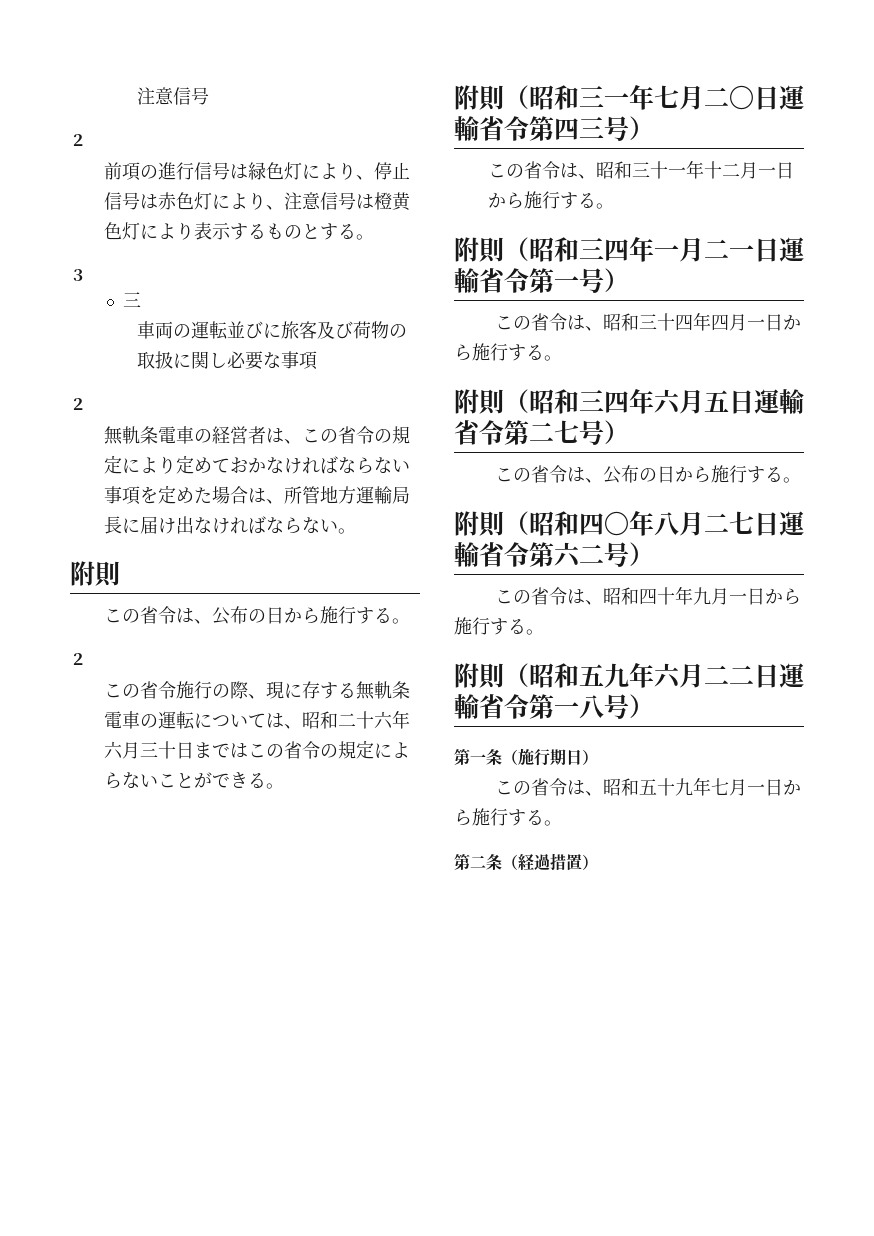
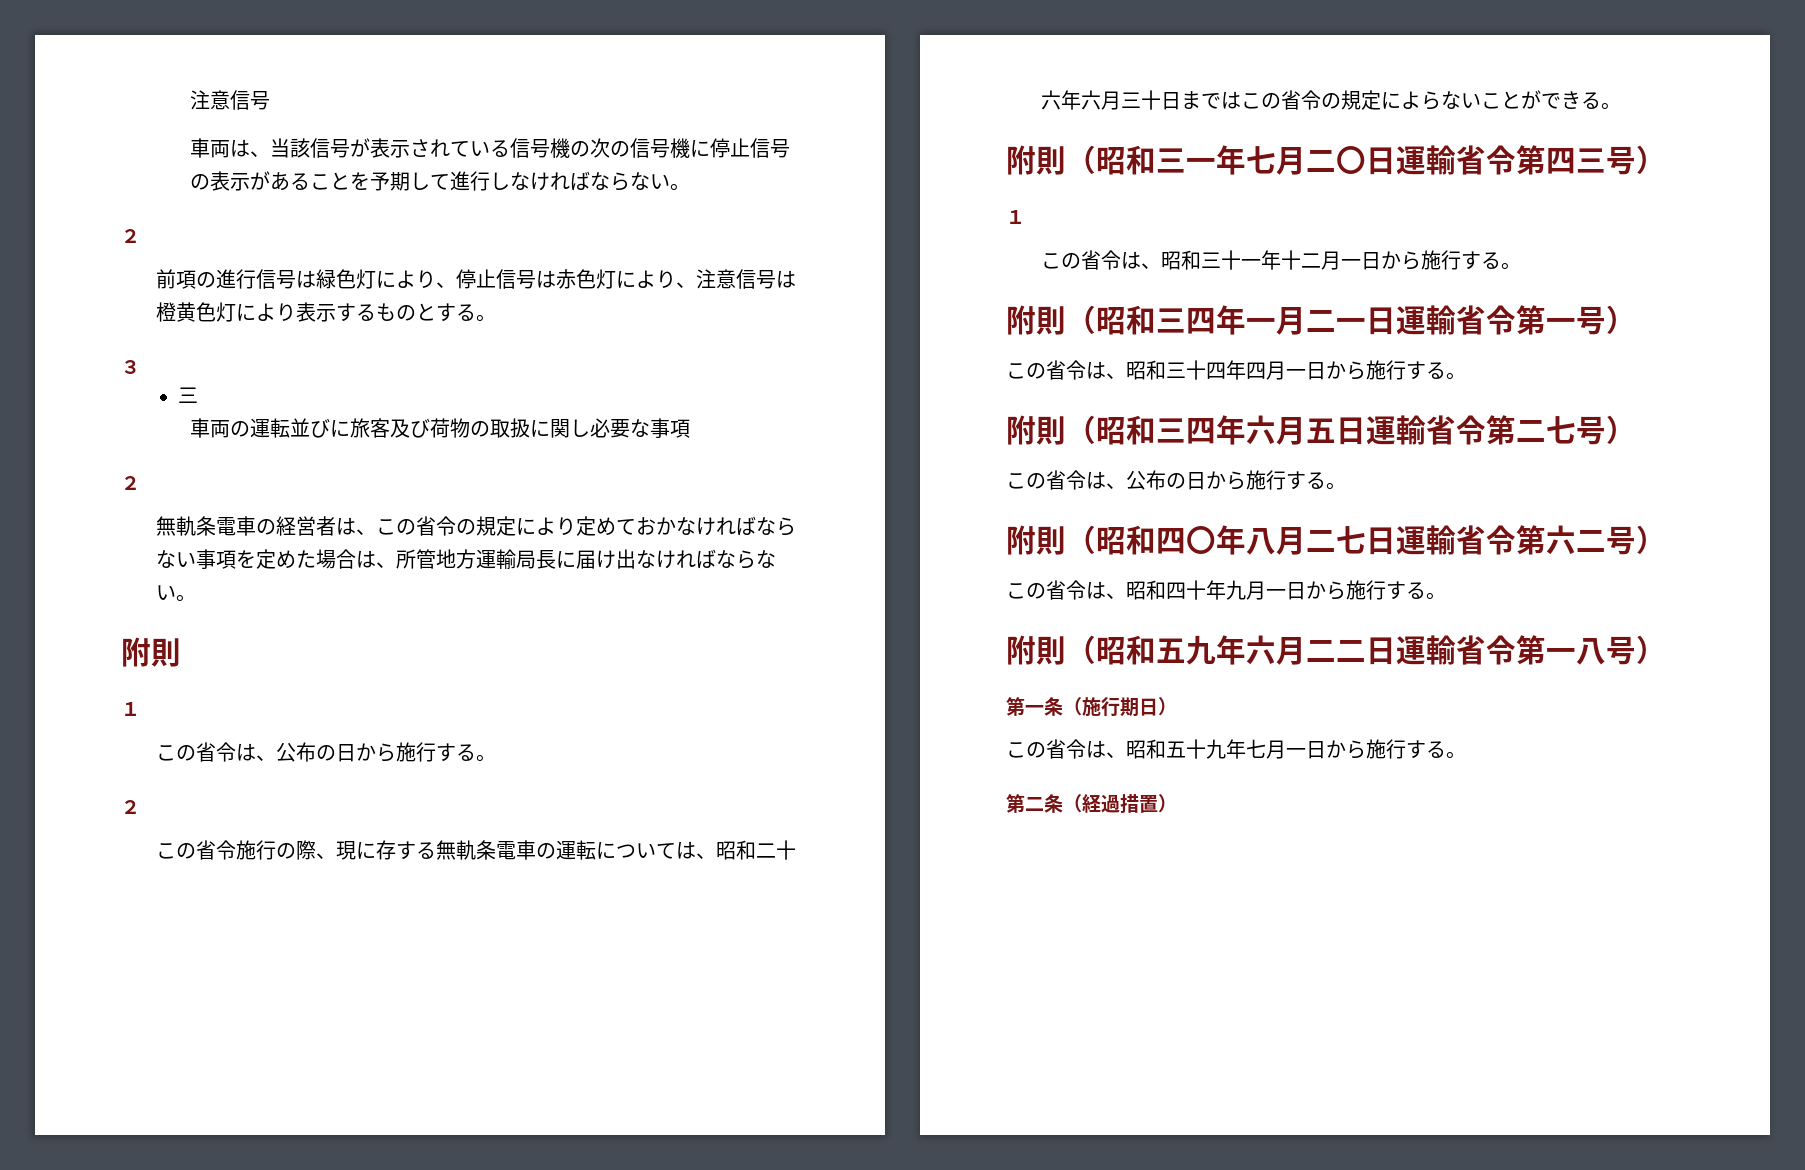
[137,87,210,105] 注意信号 -> [190,90,271,110] [190,138,791,158] [190,171,691,191] 注意信号 // 車両は、当該信号が表示されている信号機の次の信号機に停止信号の表示があることを予期して進行しなければならない。
(120, 574) none -> [121,702,140,716] // １
(654, 128) none -> [1006,210,1025,224] // １

